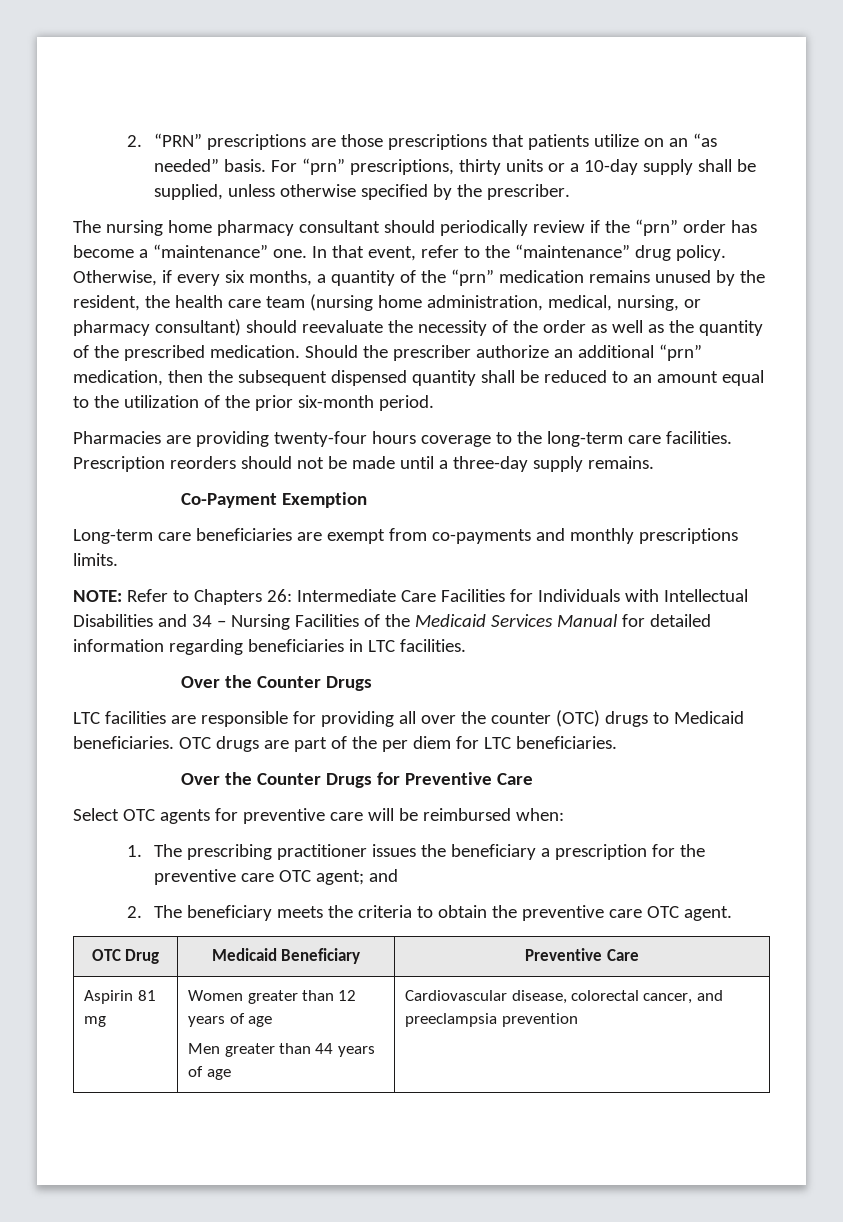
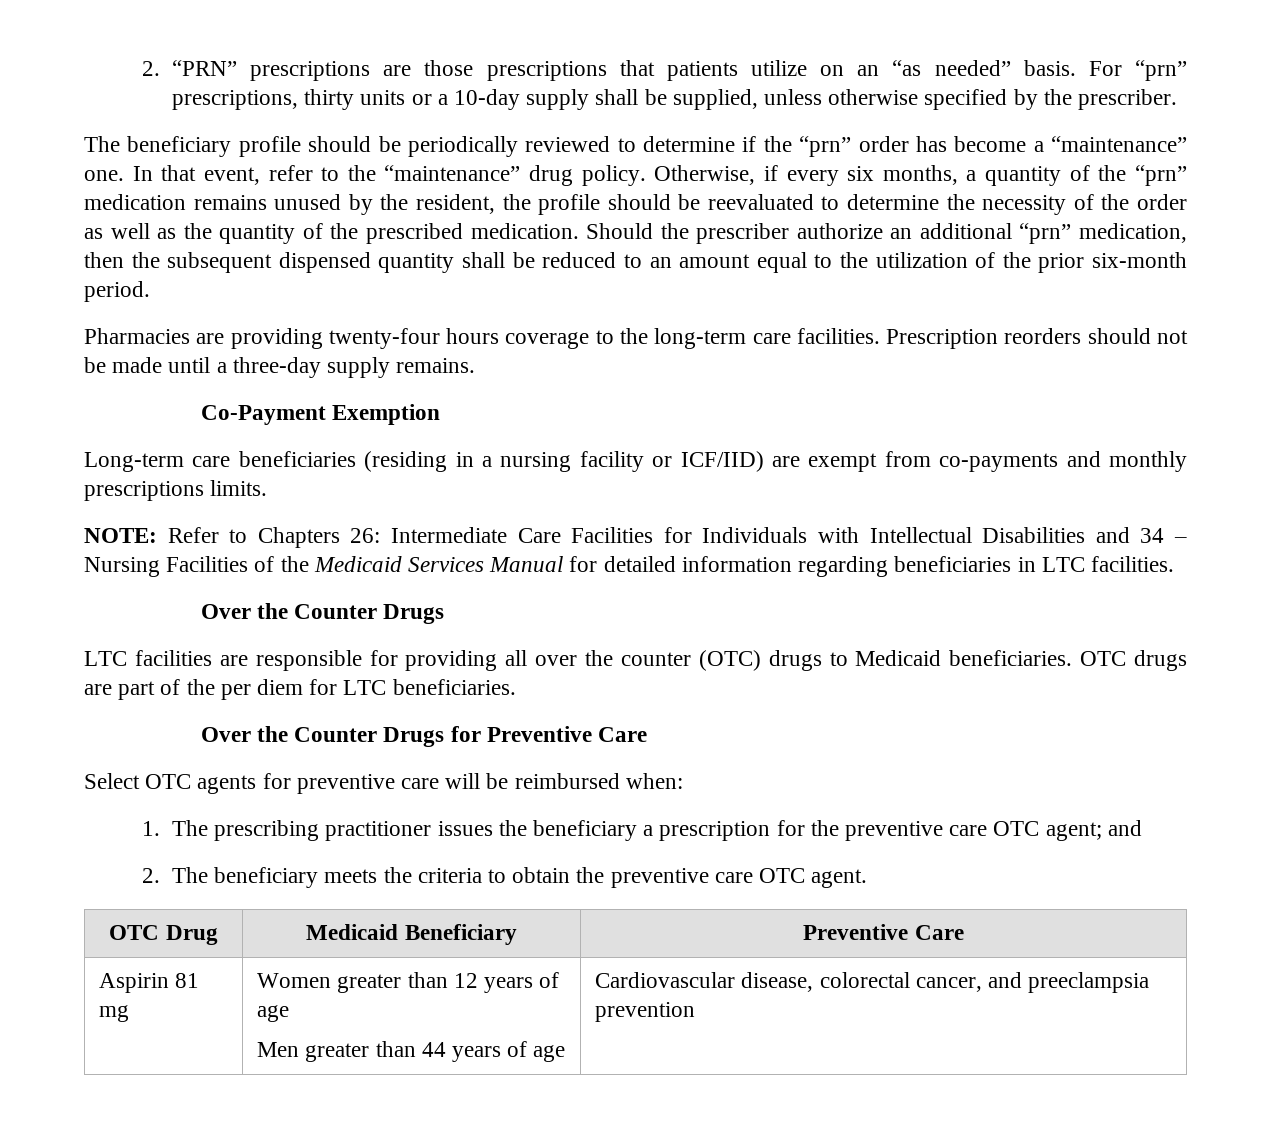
[105,220,585,236] nursing home pharmacy consultant should periodically review -> [127,136,735,157] beneficiary profile should be periodically reviewed to determine
[174,294,701,311] [73,319,383,336] health care team (nursing home administration, medical, nursing, or pharmacy consultant) should reevaluate -> [538,194,940,215] profile should be reevaluated to determine
(292, 534) none -> [364,451,764,472] (residing in a nursing facility or ICF/IID)

